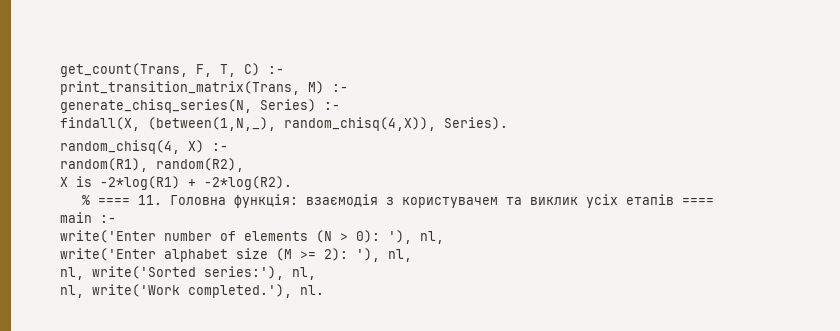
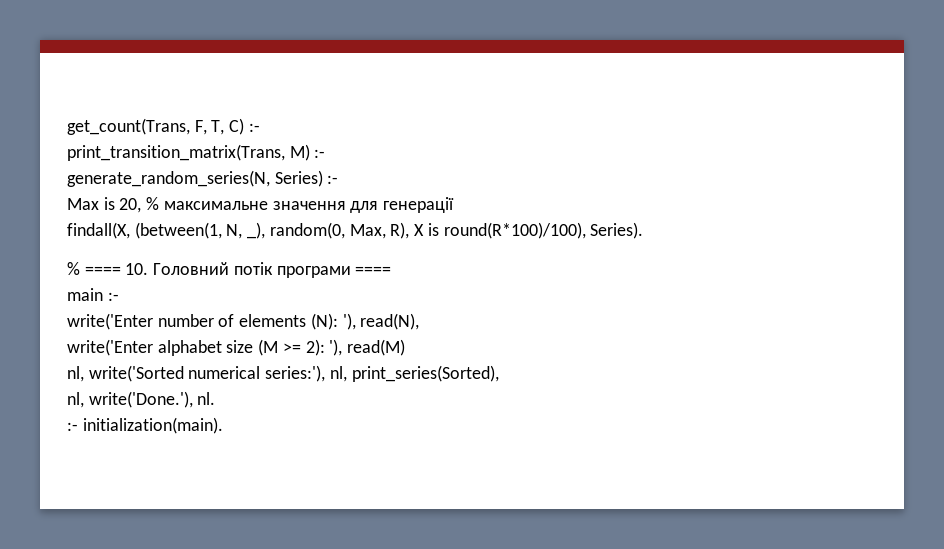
[60,99,252,113] generate_chisq_series(N, -> [67,170,270,187] generate_random_series(N,
[60,117,508,131] [60,140,228,154] [60,158,244,172] [60,176,292,190] [81,194,674,208] findall(X, (between(1,N,_), random_chisq(4,X)), Series). // random_chisq(4, X) :- // random(R1), random(R2), // X is -2*log(R1) + -2*log(R2). // % ==== 11. Головна функція: взаємодія з користувачем та виклик усіх етапів -> [67,197,455,213] [67,222,644,239] [67,262,351,278] Max is 20, % максимальне значення для генерації // findall(X, (between(1, N, _), random(0, Max, R), X is round(R*100)/100), Series). // % ==== 10. Головний потік програми
[316,230,444,244] (N > 0): '), nl, -> [310,313,420,330] (N): '), read(N),
[388,249,412,262] nl, -> [347,339,406,356] read(M)
(196, 272) none -> [188,366,261,379] numerical
[60,284,292,298] // nl, write('Work completed.'), -> [351,365,499,382] [67,391,193,408] print_series(Sorted), // nl, write('Done.'),
(324, 290) none -> [67,417,223,434] // :- initialization(main).

